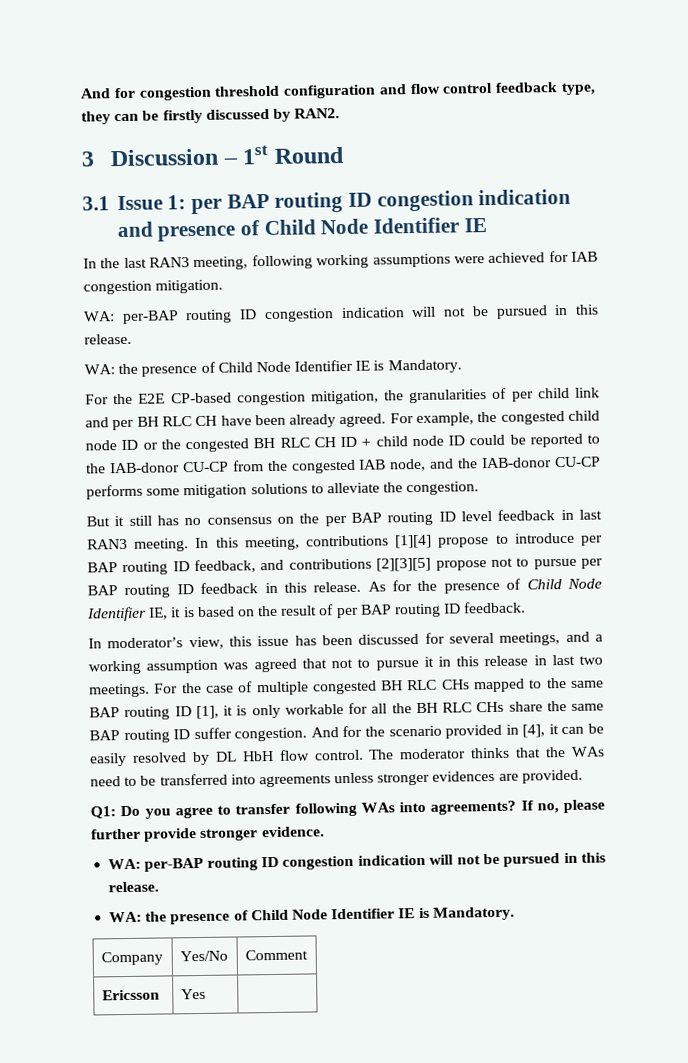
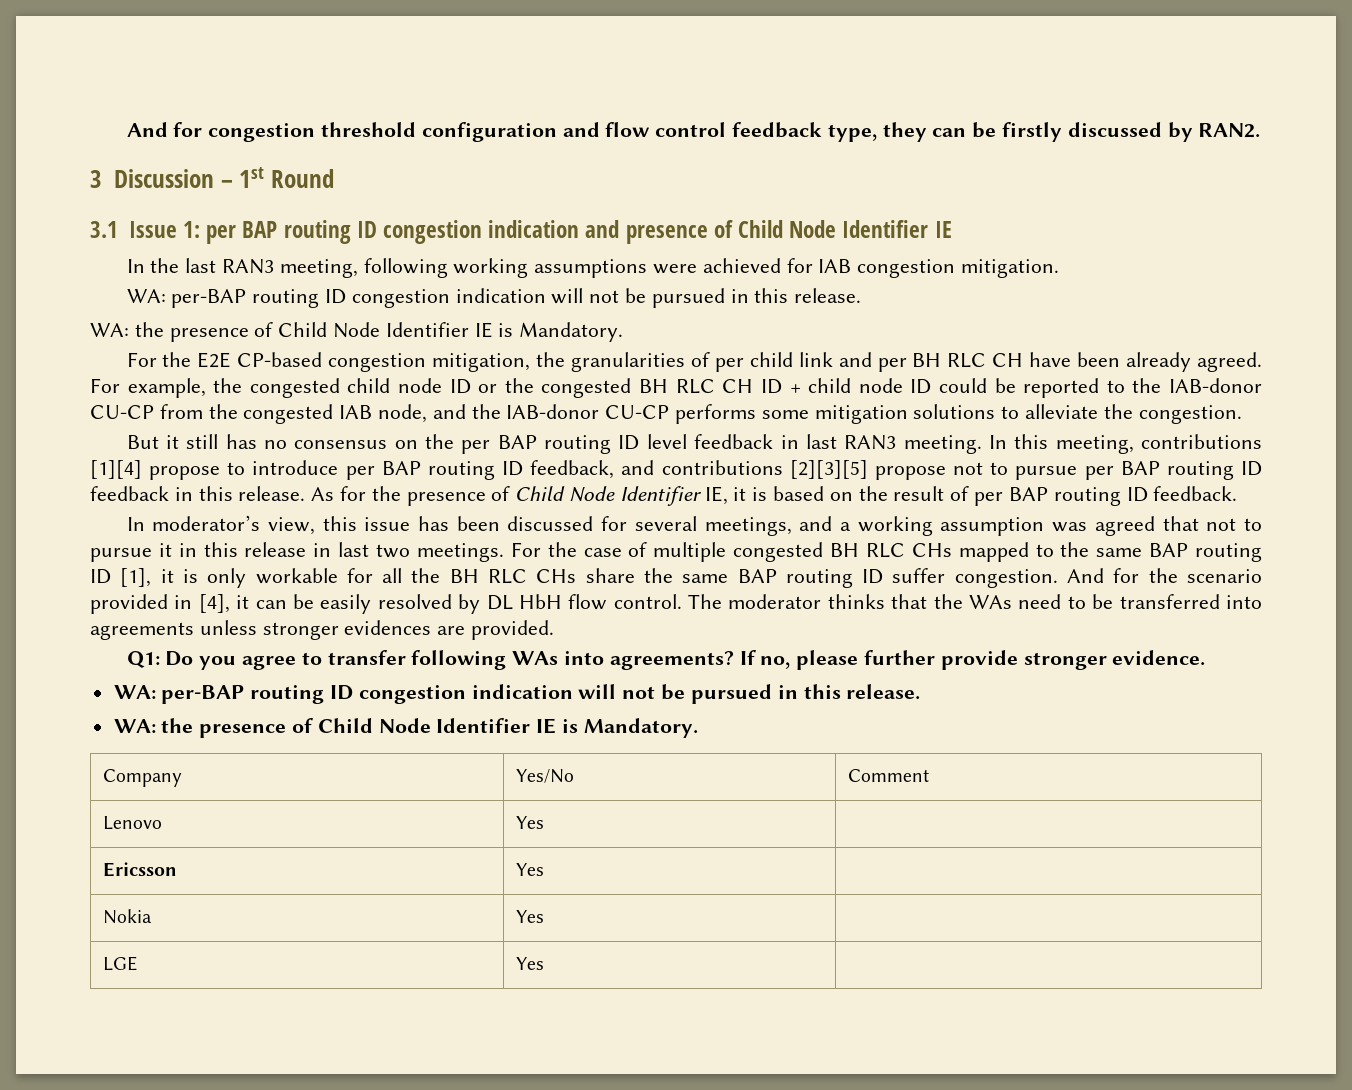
(308, 955) none -> [103,816,163,830] [516,816,545,829] // Lenovo | Yes |
(206, 994) none -> [103,909,153,924] [516,910,545,923] [103,956,138,971] [516,957,545,970] // Nokia | Yes | // LGE | Yes |

